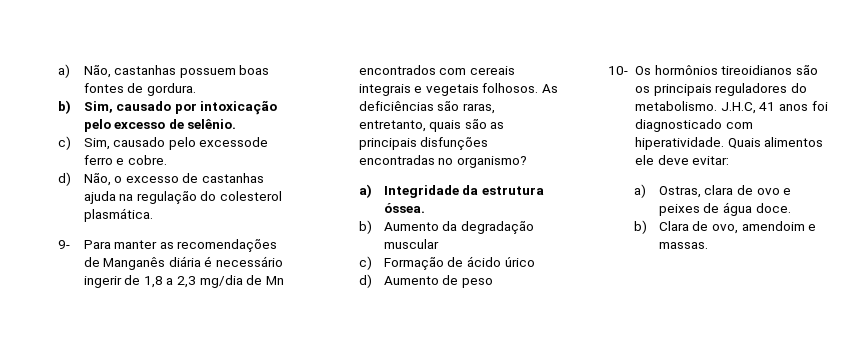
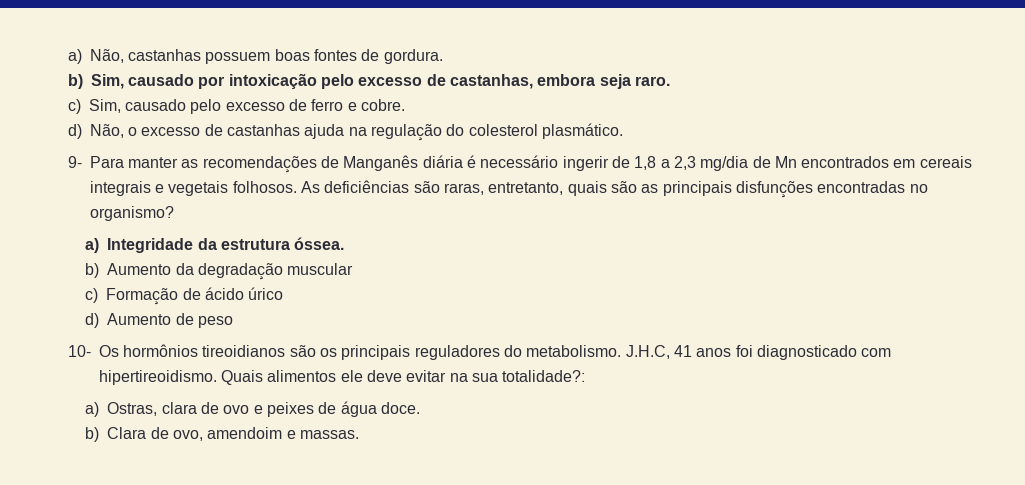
[187,119,237,129] selênio. -> [449,74,670,89] castanhas, embora seja raro.
[199,137,269,147] excessode -> [225,99,307,111] excesso de
[83,208,153,222] plasmática. -> [541,123,623,139] plasmático.
[439,68,467,75] com -> [893,159,916,168] em
[635,137,725,150] hiperatividade. -> [98,370,217,385] hipertireoidismo.
[692,156,730,165] evitar: -> [406,370,586,382] evitar na sua totalidade?:

